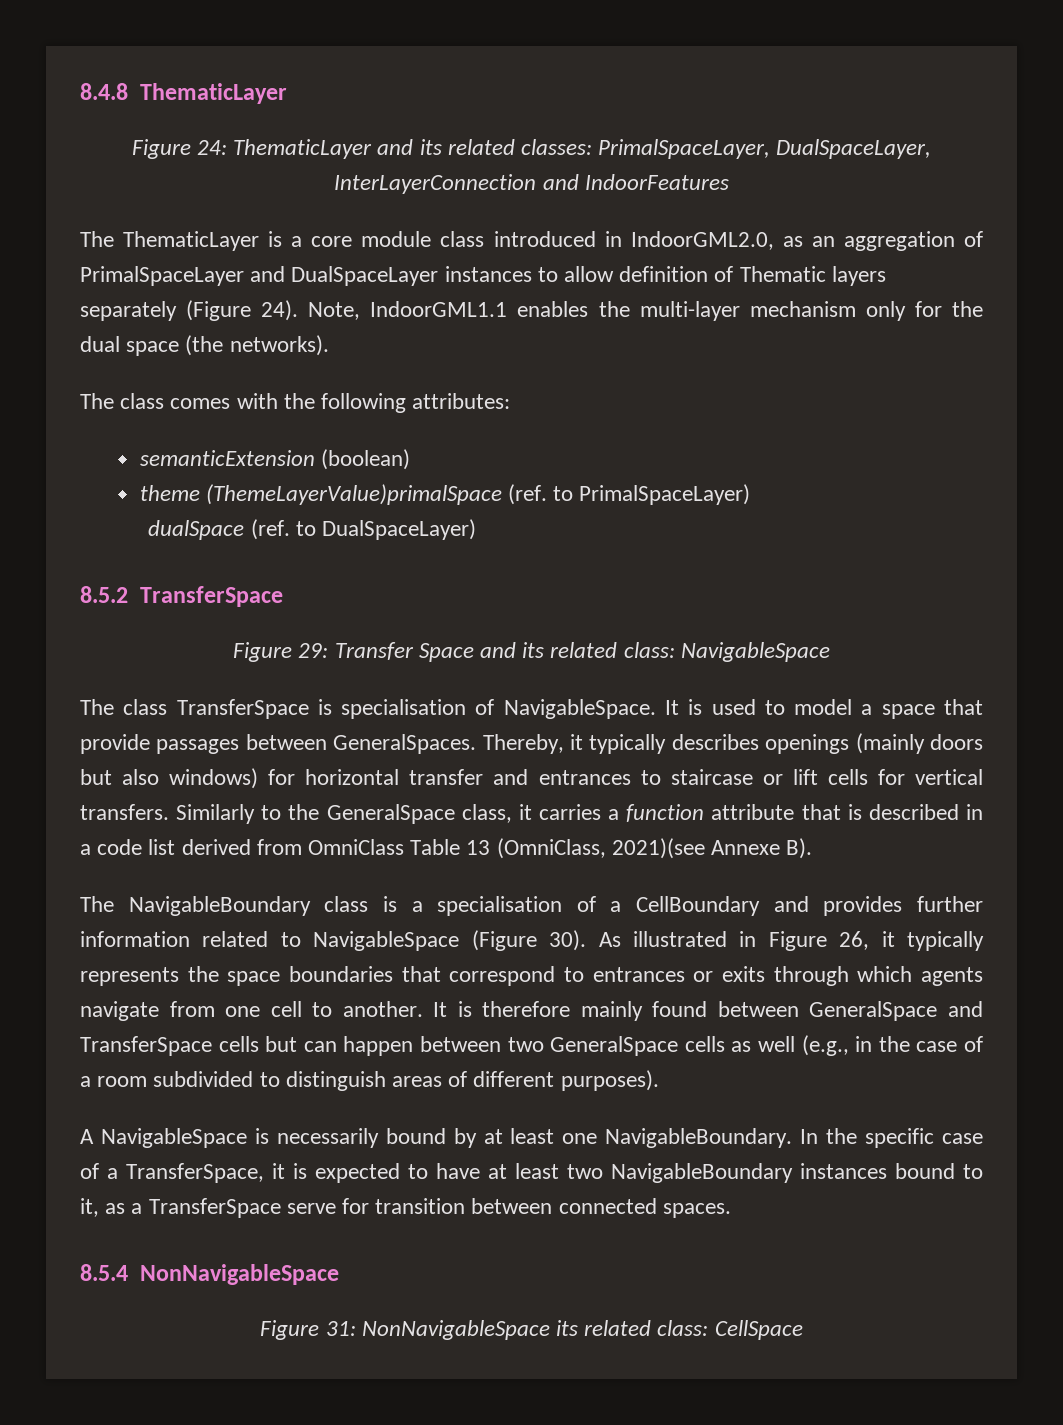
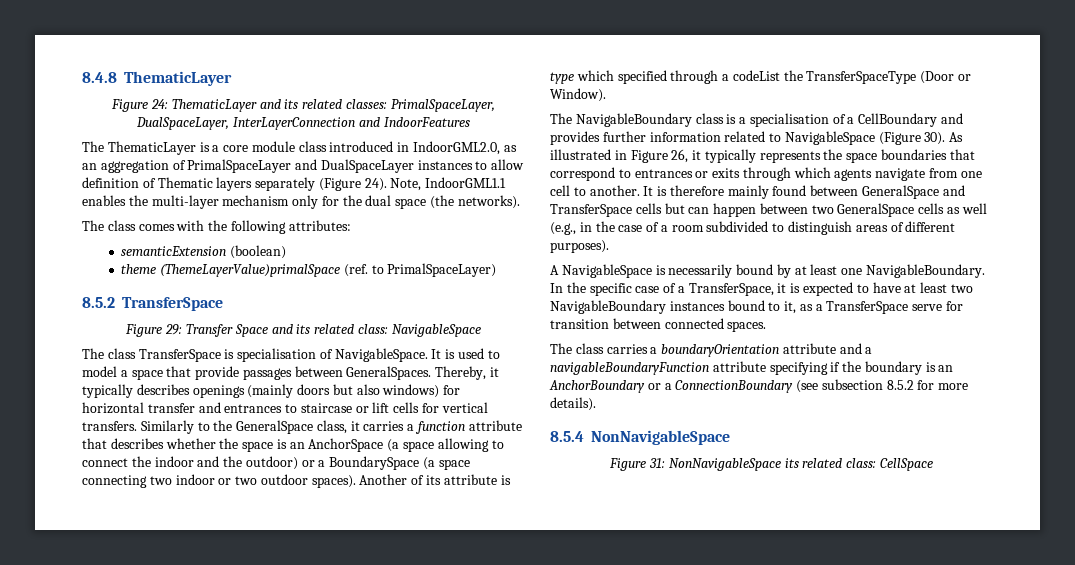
[148,519,477,540] // dualSpace (ref. to DualSpaceLayer) -> (497, 270) none
[847,804,983,820] [80,838,813,859] is described in a code list derived from OmniClass Table 13 (OmniClass, 2021)(see Annexe B). -> [110,438,504,452] [82,456,470,470] [82,474,511,488] [550,70,972,84] [550,88,606,102] describes whether the space is an AnchorSpace (a space allowing to connect the indoor and the outdoor) or a BoundarySpace (a space connecting two indoor or two outdoor spaces). Another of its attribute is type which specified through a codeList the TransferSpaceType (Door or Window).
(731, 1210) none -> [550,343,873,357] [550,361,954,375] [549,379,969,393] [550,397,596,411] // The class carries a boundaryOrientation attribute and a navigableBoundaryFunction attribute specifying if the boundary is an AnchorBoundary or a ConnectionBoundary (see subsection 8.5.2 for more details).

